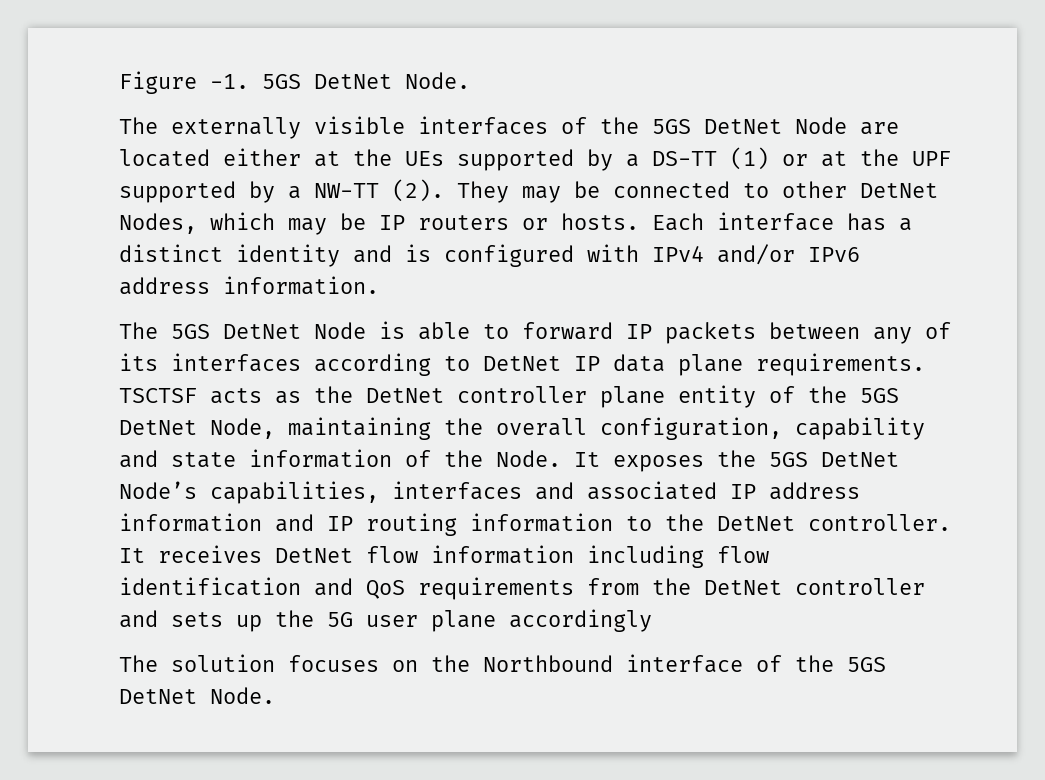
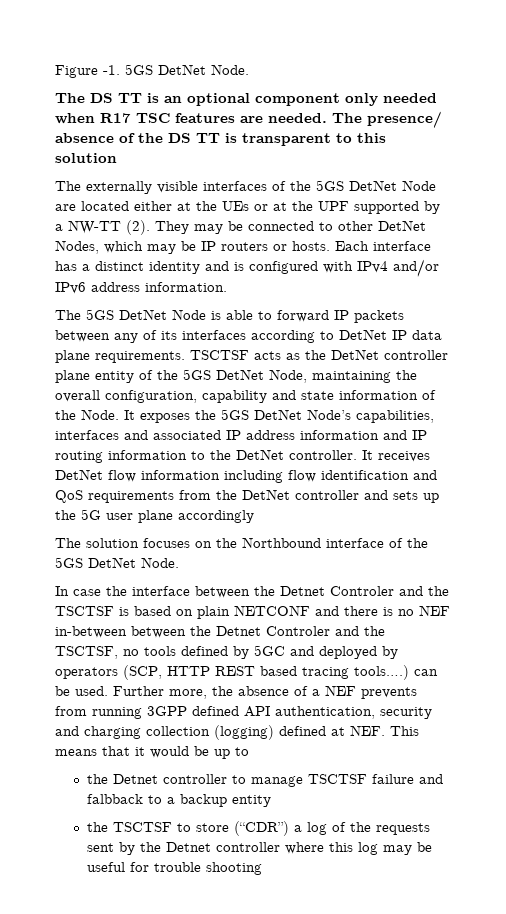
(470, 80) none -> [55,93,437,106] [55,111,442,128] [55,133,386,146] [55,153,117,163] // The DS TT is an optional component only needed when R17 TSC features are needed. The presence/ absence of the DS TT is transparent to this solution
[457,147,769,171] supported by a DS-TT (1) -> (249, 206) none
(275, 695) none -> [55,586,449,598] [55,605,450,619] [55,626,385,638] [55,645,398,659] [55,665,438,680] [55,685,417,699] [55,706,432,719] [55,725,419,740] [55,746,249,759] [87,774,444,787] [87,794,272,807] [87,821,431,836] [87,842,433,855] [87,862,263,875] // In case the interface between the Detnet Controler and the TSCTSF is based on plain NETCONF and there is no NEF in-between between the Detnet Controler and the TSCTSF, no tools defined by 5GC and deployed by operators (SCP, HTTP REST based tracing tools….) can be used. Further more, the absence of a NEF prevents from running 3GPP defined API authentication, security and charging collection (logging) defined at NEF. This means that it would be up to // the Detnet controller to manage TSCTSF failure and falbback to a backup entity // the TSCTSF to store (“CDR”) a log of the requests sent by the Detnet controller where this log may be useful for trouble shooting

